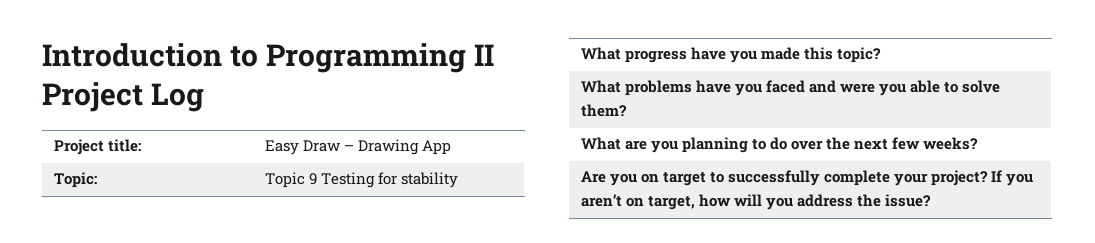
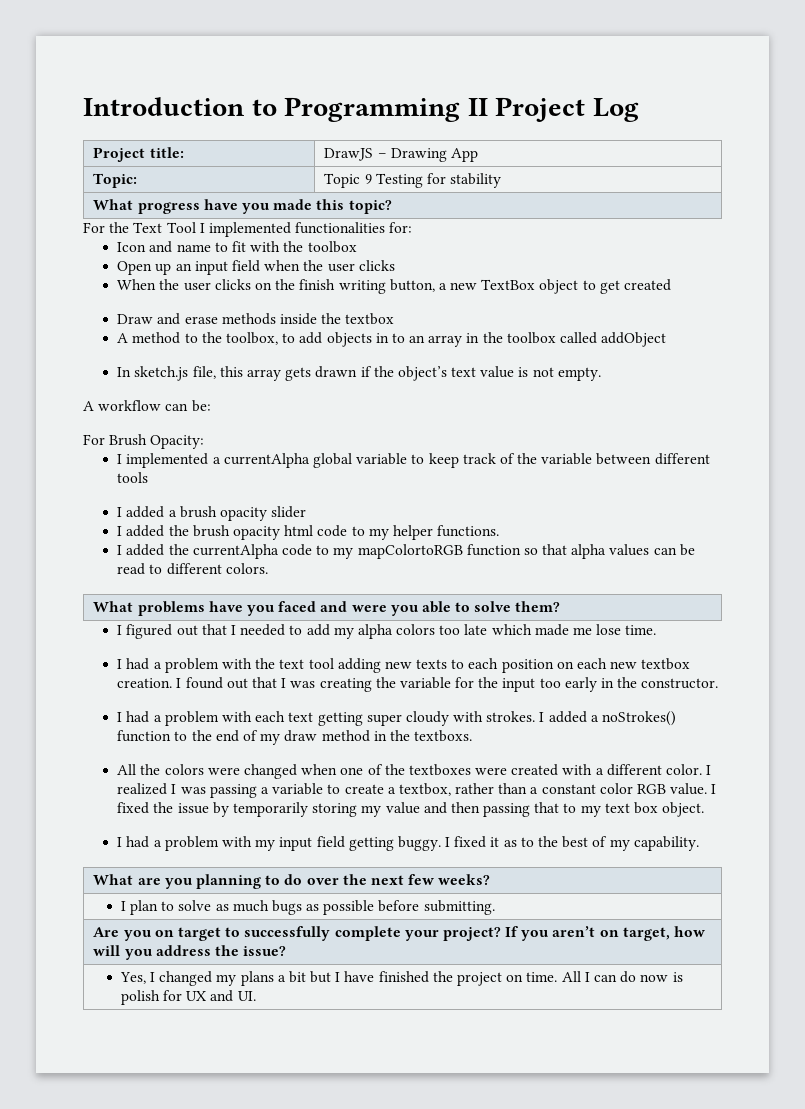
[264,140,340,155] Easy Draw -> [324,148,374,161] DrawJS
(881, 55) none -> [83,222,413,237] [117,241,357,253] [117,260,395,275] [117,279,672,294] [117,313,395,325] [117,332,667,347] [117,366,601,381] [83,400,211,412] [83,434,205,449] [117,453,710,468] [117,472,149,483] [117,506,307,521] [117,525,500,540] [117,544,695,559] [117,563,268,575] // For the Text Tool I implemented functionalities for: // Icon and name to fit with the toolbox // Open up an input field when the user clicks // When the user clicks on the finish writing button, a new TextBox object to get created // Draw and erase methods inside the textbox // A method to the toolbox, to add objects in to an array in the toolbox called addObject // In sketch.js file, this array gets drawn if the object’s text value is not empty. // A workflow can be: // For Brush Opacity: // I implemented a currentAlpha global variable to keep track of the variable between different tools // I added a brush opacity slider // I added the brush opacity html code to my helper functions. // I added the currentAlpha code to my mapColortoRGB function so that alpha values can be read to different colors.
(627, 110) none -> [117,624,657,639] [117,658,691,673] [117,677,719,692] [117,711,677,726] [117,730,473,745] [117,764,712,779] [117,783,717,798] [117,802,705,817] [117,836,699,851] // I figured out that I needed to add my alpha colors too late which made me lose time. // I had a problem with the text tool adding new texts to each position on each new textbox creation. I found out that I was creating the variable for the input too early in the constructor. // I had a problem with each text getting super cloudy with strokes. I added a noStrokes() function to the end of my draw method in the textboxs. // All the colors were changed when one of the textboxes were created with a different color. I realized I was passing a variable to create a textbox, rather than a constant color RGB value. I fixed the issue by temporarily storing my value and then passing that to my text box object. // I had a problem with my input field getting buggy. I fixed it as to the best of my capability.
(979, 143) none -> [120,900,495,915] // I plan to solve as much bugs as possible before submitting.
(932, 200) none -> [119,971,683,986] [120,990,256,1005] // Yes, I changed my plans a bit but I have finished the project on time. All I can do now is polish for UX and UI.

